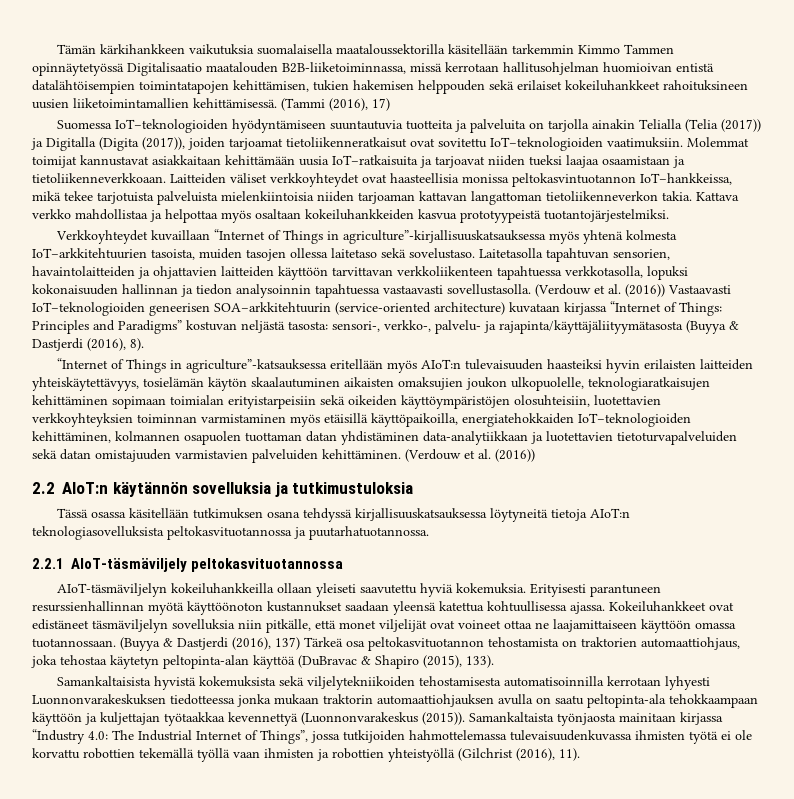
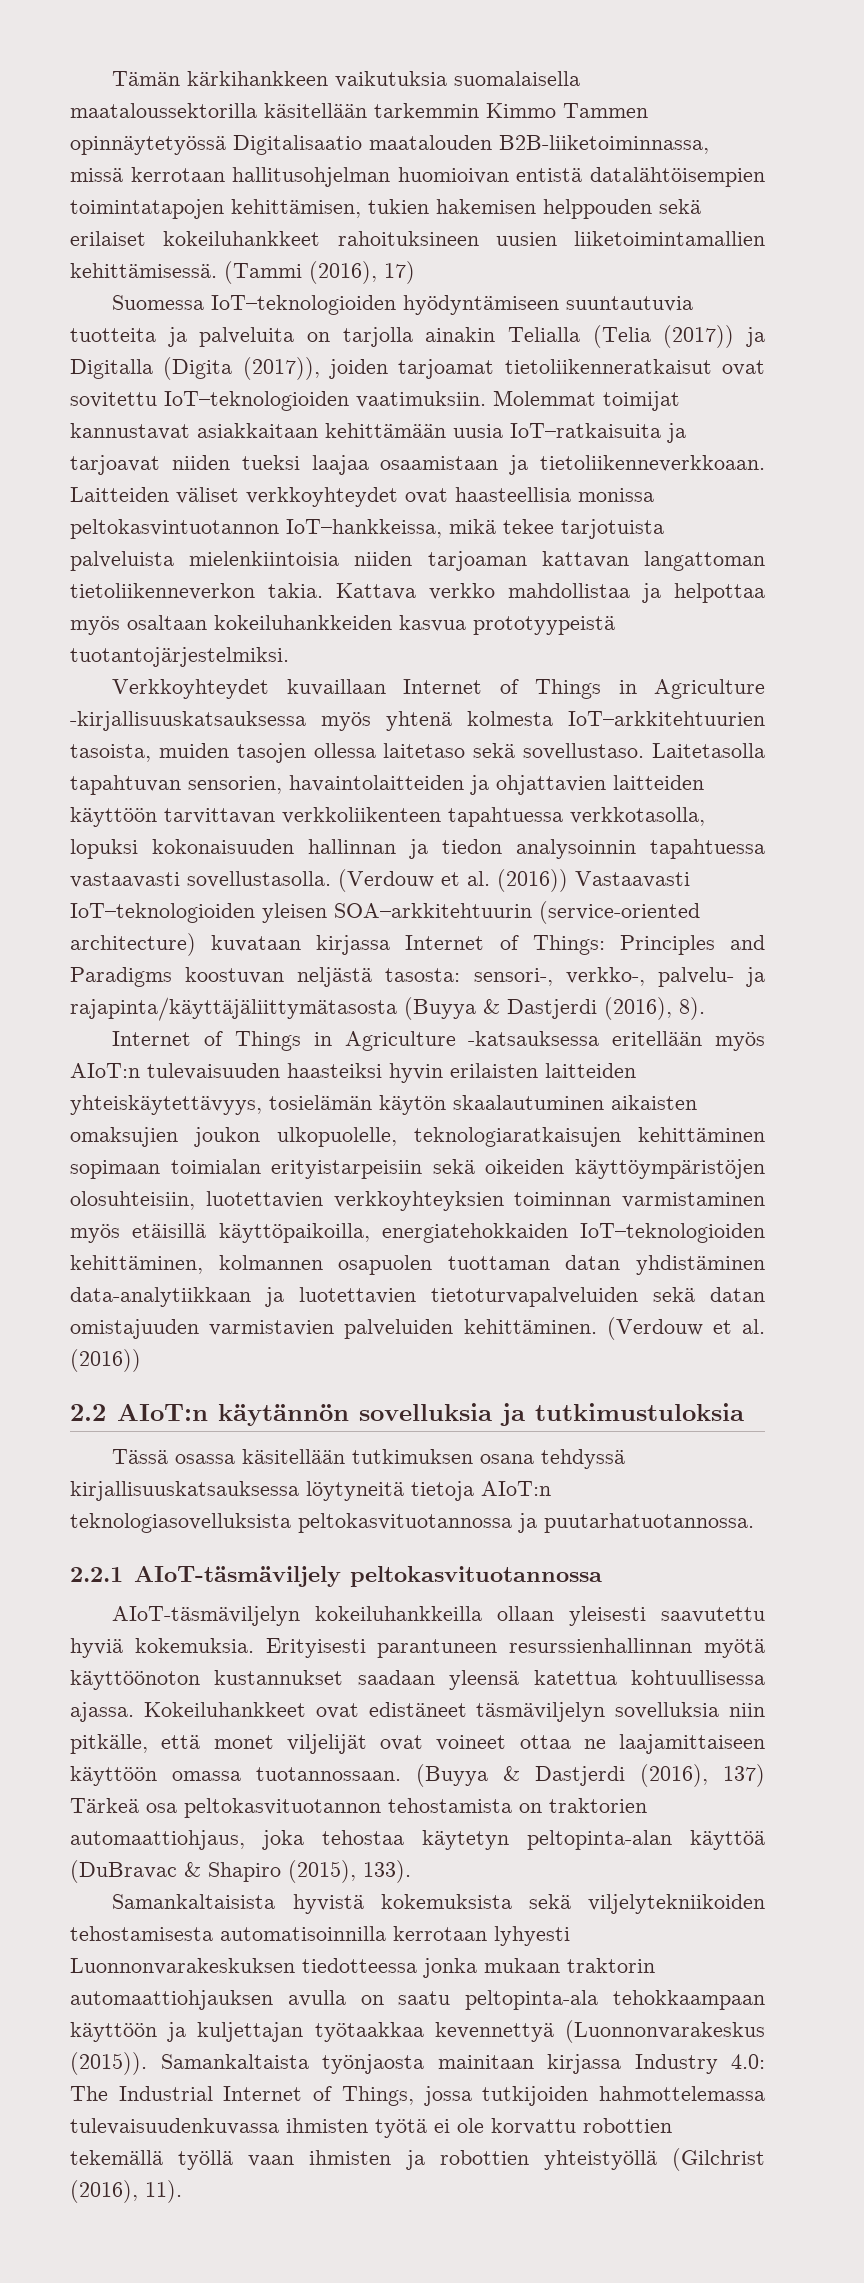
[214,229,547,244] “Internet of Things in agriculture”-kirjallisuuskatsauksessa -> [403,679,766,699] [70,711,306,731] Internet of Things in Agriculture -kirjallisuuskatsauksessa
[409,248,475,259] sovelustaso. -> [523,743,645,760] sovellustaso.
[149,303,210,316] geneerisen -> [262,903,327,923] yleisen
[610,301,661,312] “Internet -> [405,935,485,950] Internet
[118,320,237,334] Paradigms” kostuvan -> [70,967,285,987] Paradigms koostuvan
[499,320,683,334] rajapinta/käyttäjäliityymätasosta -> [70,997,397,1021] rajapinta/käyttäjäliittymätasosta
[57,358,328,373] “Internet of Things in agriculture”-katsauksessa -> [112,1031,600,1051] Internet of Things in Agriculture -katsauksessa
[316,583,357,597] yleiseti -> [569,1606,647,1626] yleisesti
[32,729,85,744] “Industry -> [634,2054,718,2074] Industry
[260,730,308,744] Things”, -> [341,2086,414,2106] Things,

